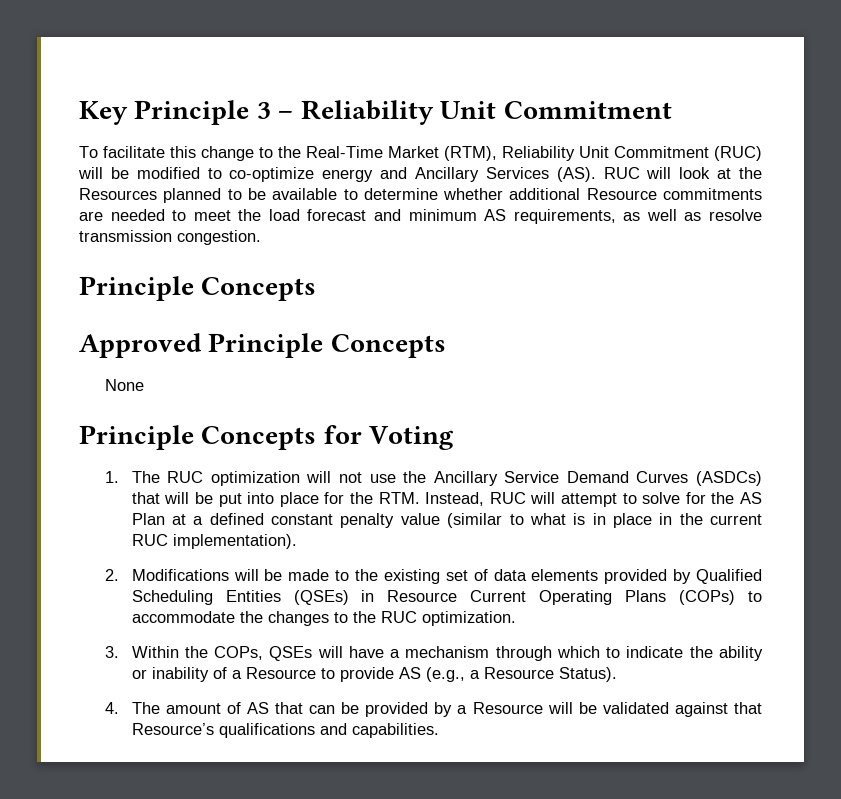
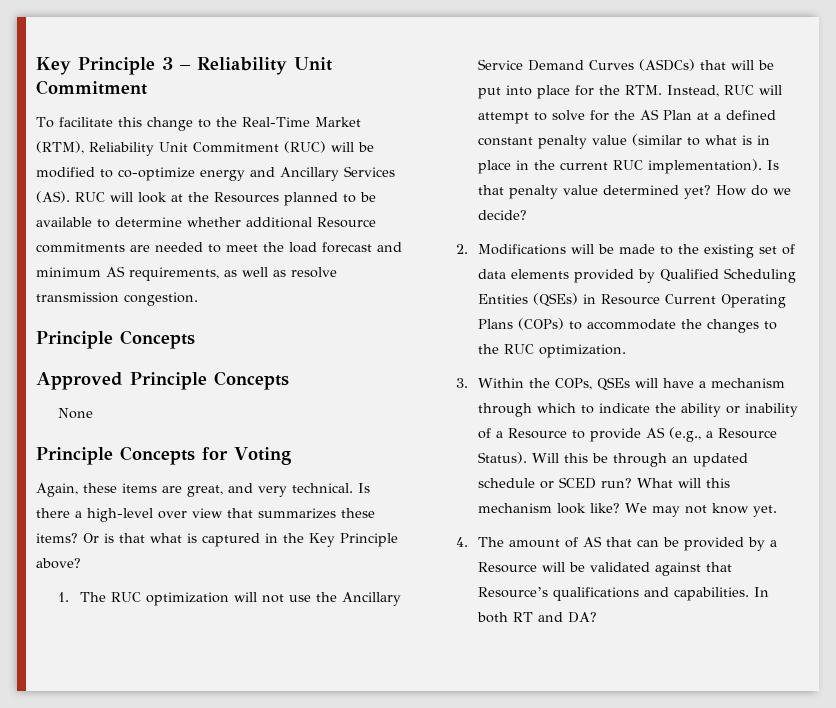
(455, 438) none -> [36,483,370,497] [36,508,375,522] [36,533,398,547] [36,558,81,569] // Again, these items are great, and very technical. Is there a high-level over view that summarizes these items? Or is that what is captured in the Key Principle above?
(297, 541) none -> [767,160,780,170] [478,185,792,199] [478,210,528,220] Is that penalty value determined yet? How do we decide?
(617, 674) none -> [532,453,749,467] [478,477,731,489] [478,503,778,517] Will this be through an updated schedule or SCED run? What will this mechanism look like? We may not know yet.
(439, 730) none -> [754,587,770,597] [477,612,598,623] In both RT and DA?

